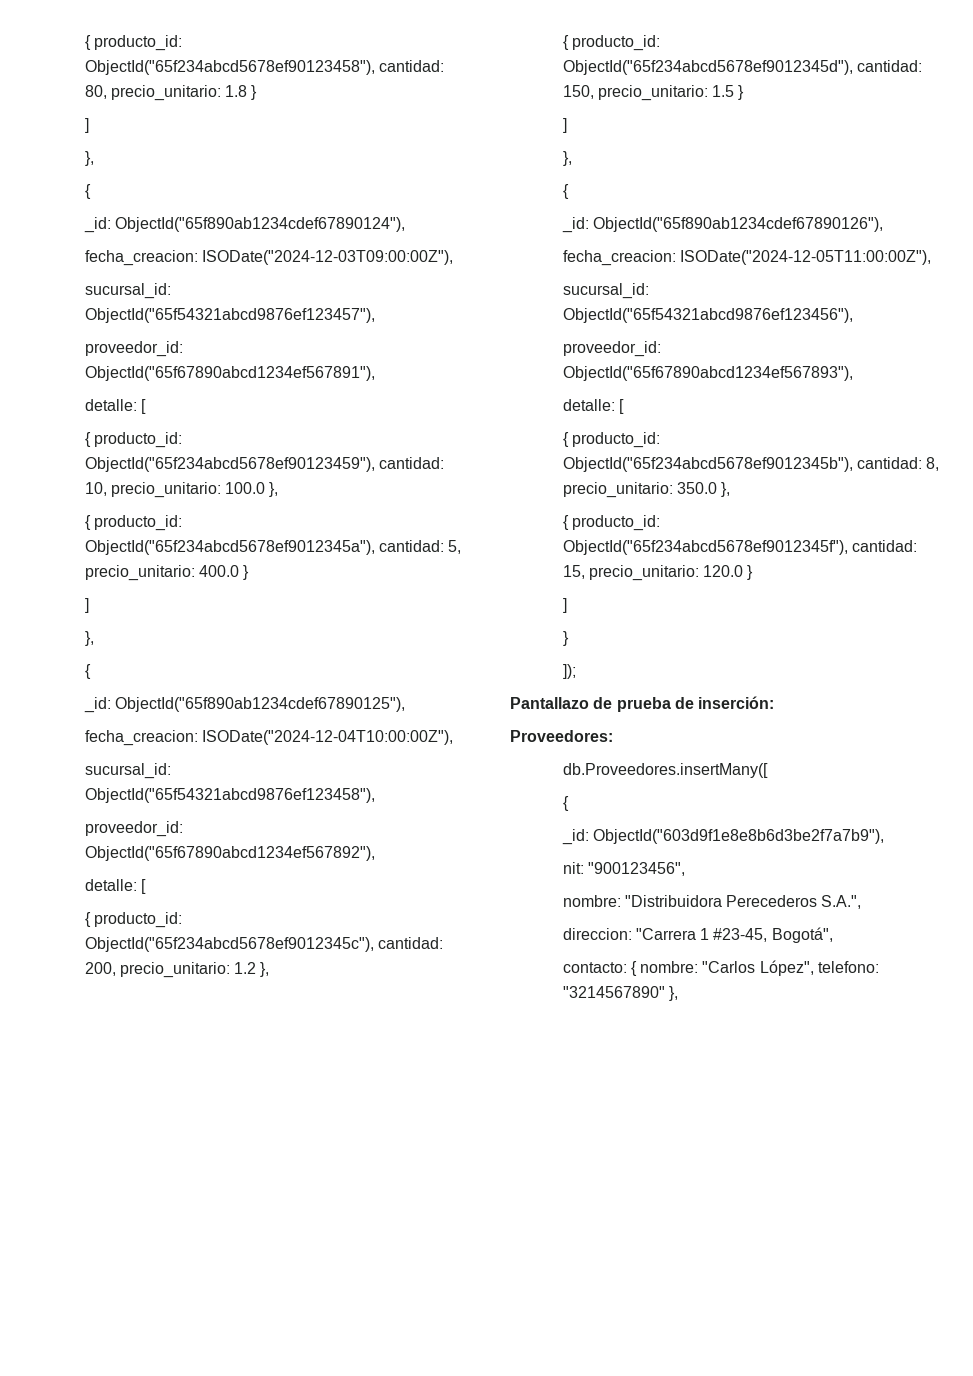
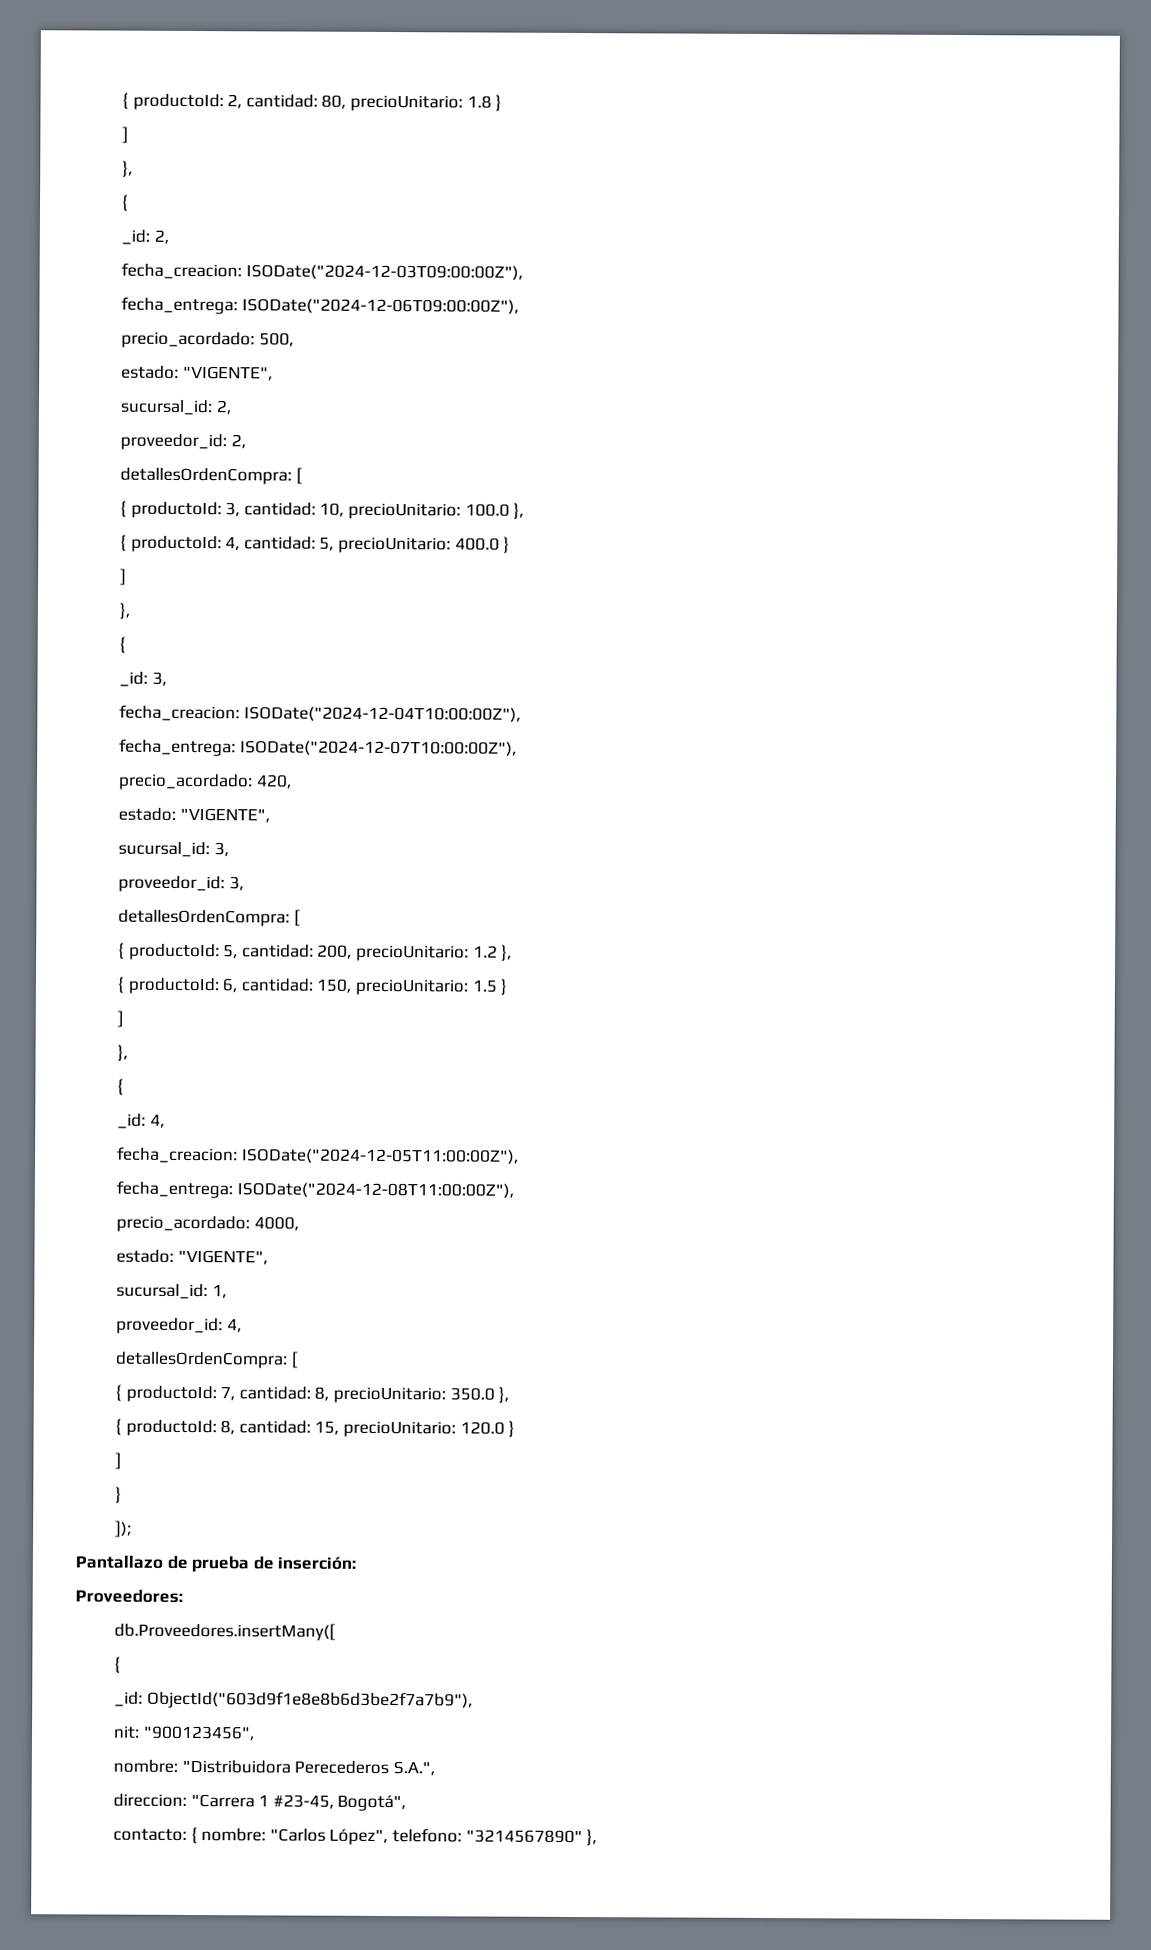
[84,35,182,51] [84,60,375,75] { producto_id: ObjectId("65f234abcd5678ef90123458"), -> [121,92,243,111] { productoId: 2,
[110,85,221,101] precio_unitario: -> [349,94,463,112] precioUnitario:
[114,217,405,232] ObjectId("65f890ab1234cdef67890124"), -> [153,229,169,244] 2,
[84,283,171,299] [84,308,375,323] [84,341,183,357] [84,366,375,381] [84,399,146,414] [84,432,182,448] [84,457,375,472] // sucursal_id: ObjectId("65f54321abcd9876ef123457"), // proveedor_id: ObjectId("65f67890abcd1234ef567891"), // detalle: [ // { producto_id: ObjectId("65f234abcd5678ef90123459"), -> [120,296,519,315] [120,331,294,349] [120,365,273,381] [119,399,232,416] [119,433,246,451] [119,467,303,485] [119,500,241,519] // fecha_entrega: ISODate("2024-12-06T09:00:00Z"), // precio_acordado: 500, // estado: "VIGENTE", // sucursal_id: 2, // proveedor_id: 2, // detallesOrdenCompra: [ // { productoId: 3,
[110,482,221,498] precio_unitario: -> [347,502,461,520] precioUnitario:
[93,515,182,531] [84,540,375,555] producto_id: ObjectId("65f234abcd5678ef9012345a"), -> [130,535,241,553] productoId: 4,
[84,565,195,581] precio_unitario: -> [337,536,451,554] precioUnitario:
[114,697,405,712] ObjectId("65f890ab1234cdef67890125"), -> [151,671,167,686] 3,
[84,763,171,779] [84,788,375,803] [84,821,183,837] [84,846,375,861] [84,879,146,894] [84,912,182,928] [84,937,374,952] // sucursal_id: ObjectId("65f54321abcd9876ef123458"), // proveedor_id: ObjectId("65f67890abcd1234ef567892"), // detalle: [ // { producto_id: ObjectId("65f234abcd5678ef9012345c"), -> [118,738,517,757] [117,773,292,791] [117,807,270,823] [117,841,229,858] [117,875,244,893] [117,909,301,927] [117,942,239,961] // fecha_entrega: ISODate("2024-12-07T10:00:00Z"), // precio_acordado: 420, // estado: "VIGENTE", // sucursal_id: 3, // proveedor_id: 3, // detallesOrdenCompra: [ // { productoId: 5,
[119,962,230,978] precio_unitario: -> [355,944,469,962] precioUnitario:
[571,35,660,51] [562,60,853,75] producto_id: ObjectId("65f234abcd5678ef9012345d"), -> [127,977,238,995] productoId: 6,
[597,85,708,101] precio_unitario: -> [354,978,468,996] precioUnitario:
[592,217,883,232] ObjectId("65f890ab1234cdef67890126"), -> [149,1113,165,1128] 4,
[562,283,649,299] [562,308,853,323] [562,341,661,357] [562,366,853,381] [562,399,624,414] [562,432,660,448] [562,457,853,472] // sucursal_id: ObjectId("65f54321abcd9876ef123456"), // proveedor_id: ObjectId("65f67890abcd1234ef567893"), // detalle: [ // { producto_id: ObjectId("65f234abcd5678ef9012345b"), -> [115,1180,514,1199] [115,1215,299,1233] [115,1249,268,1265] [115,1283,227,1300] [115,1317,242,1335] [114,1351,299,1369] [114,1384,236,1403] // fecha_entrega: ISODate("2024-12-08T11:00:00Z"), // precio_acordado: 4000, // estado: "VIGENTE", // sucursal_id: 1, // proveedor_id: 4, // detallesOrdenCompra: [ // { productoId: 7,
[562,482,673,498] precio_unitario: -> [332,1386,446,1404] precioUnitario:
[571,515,660,531] [562,540,848,555] producto_id: ObjectId("65f234abcd5678ef9012345f"), -> [125,1419,236,1437] productoId: 8,
[588,565,699,581] precio_unitario: -> [342,1420,456,1438] precioUnitario:

